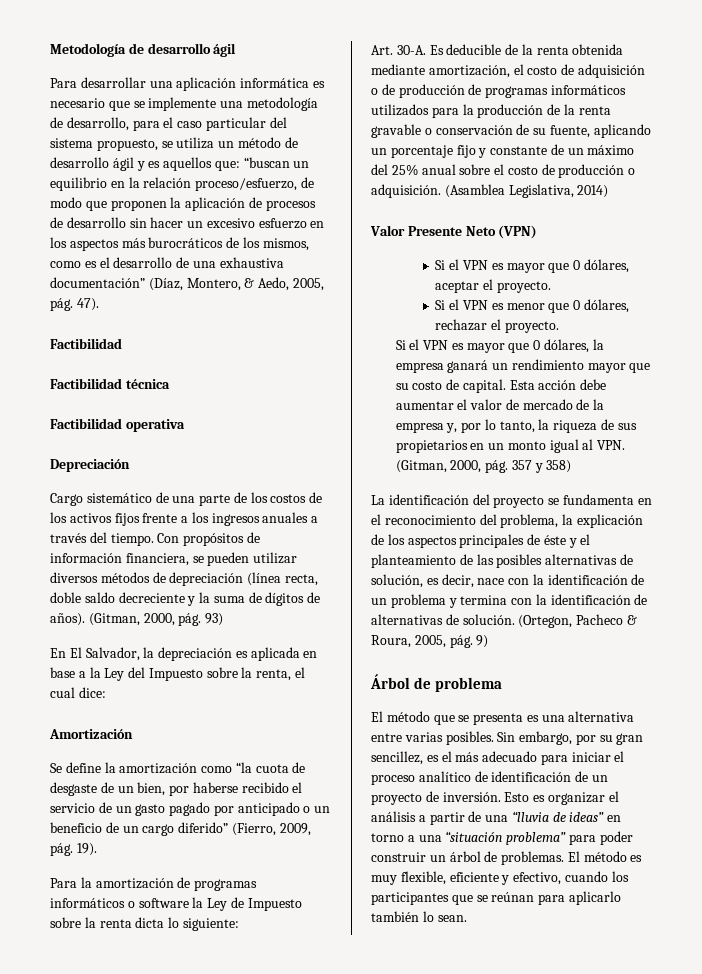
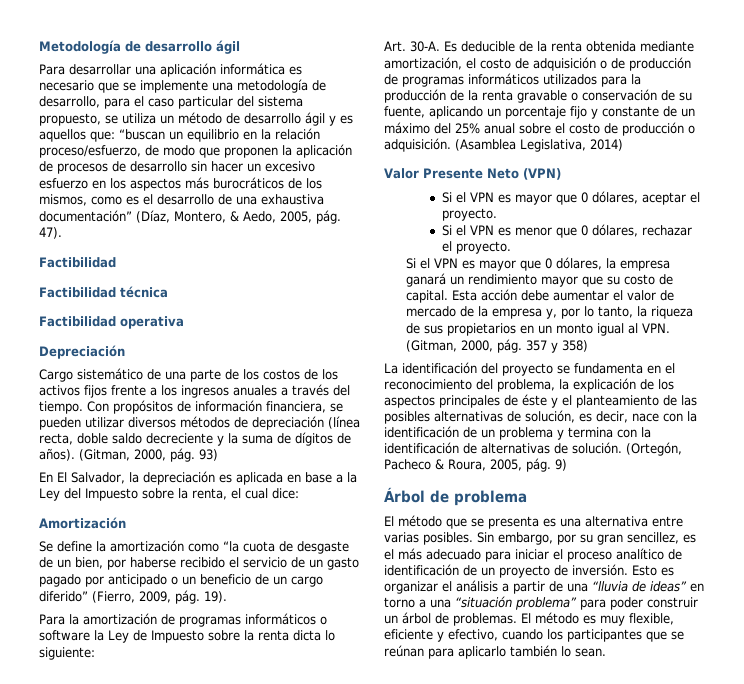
[518,615,573,628] (Ortegon, -> [626,442,682,456] (Ortegón,

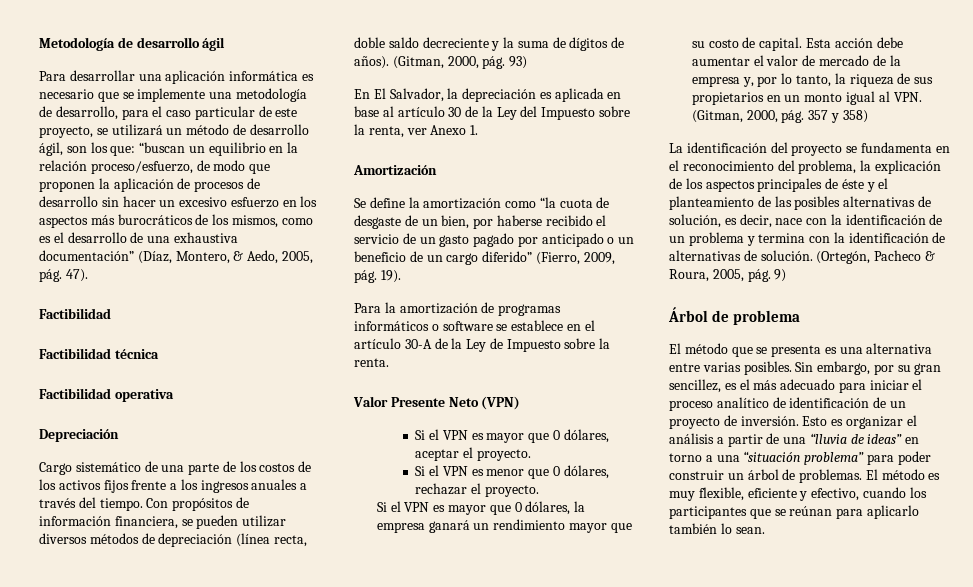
[237,96,303,107] [39,112,353,126] [39,129,86,142] del sistema propuesto, se utiliza un método de desarrollo ágil y es aquellos -> [258,106,298,117] [39,124,309,138] [39,142,108,156] de este proyecto, se utilizará un método de desarrollo ágil, son los
[336,474,343,483] a -> [382,106,479,117] al artículo 30 de
[231,488,299,499] el cual dice: -> [406,125,479,135] ver Anexo 1.
(90, 635) none -> [496,320,595,331] [354,338,448,349] se establece en el artículo 30-A de
[258,630,335,641] [39,647,95,660] [384,41,694,52] [384,57,691,71] [384,73,641,87] [384,89,692,103] [384,106,695,119] [384,122,695,136] [384,138,623,152] renta dicta lo siguiente: // Art. 30-A. Es deducible de la renta obtenida mediante amortización, el costo de adquisición o de producción de programas informáticos utilizados para la producción de la renta gravable o conservación de su fuente, aplicando un porcentaje fijo y constante de un máximo del 25% anual sobre el costo de producción o adquisición. (Asamblea Legislativa, 2014) -> [354,358,389,367] renta.

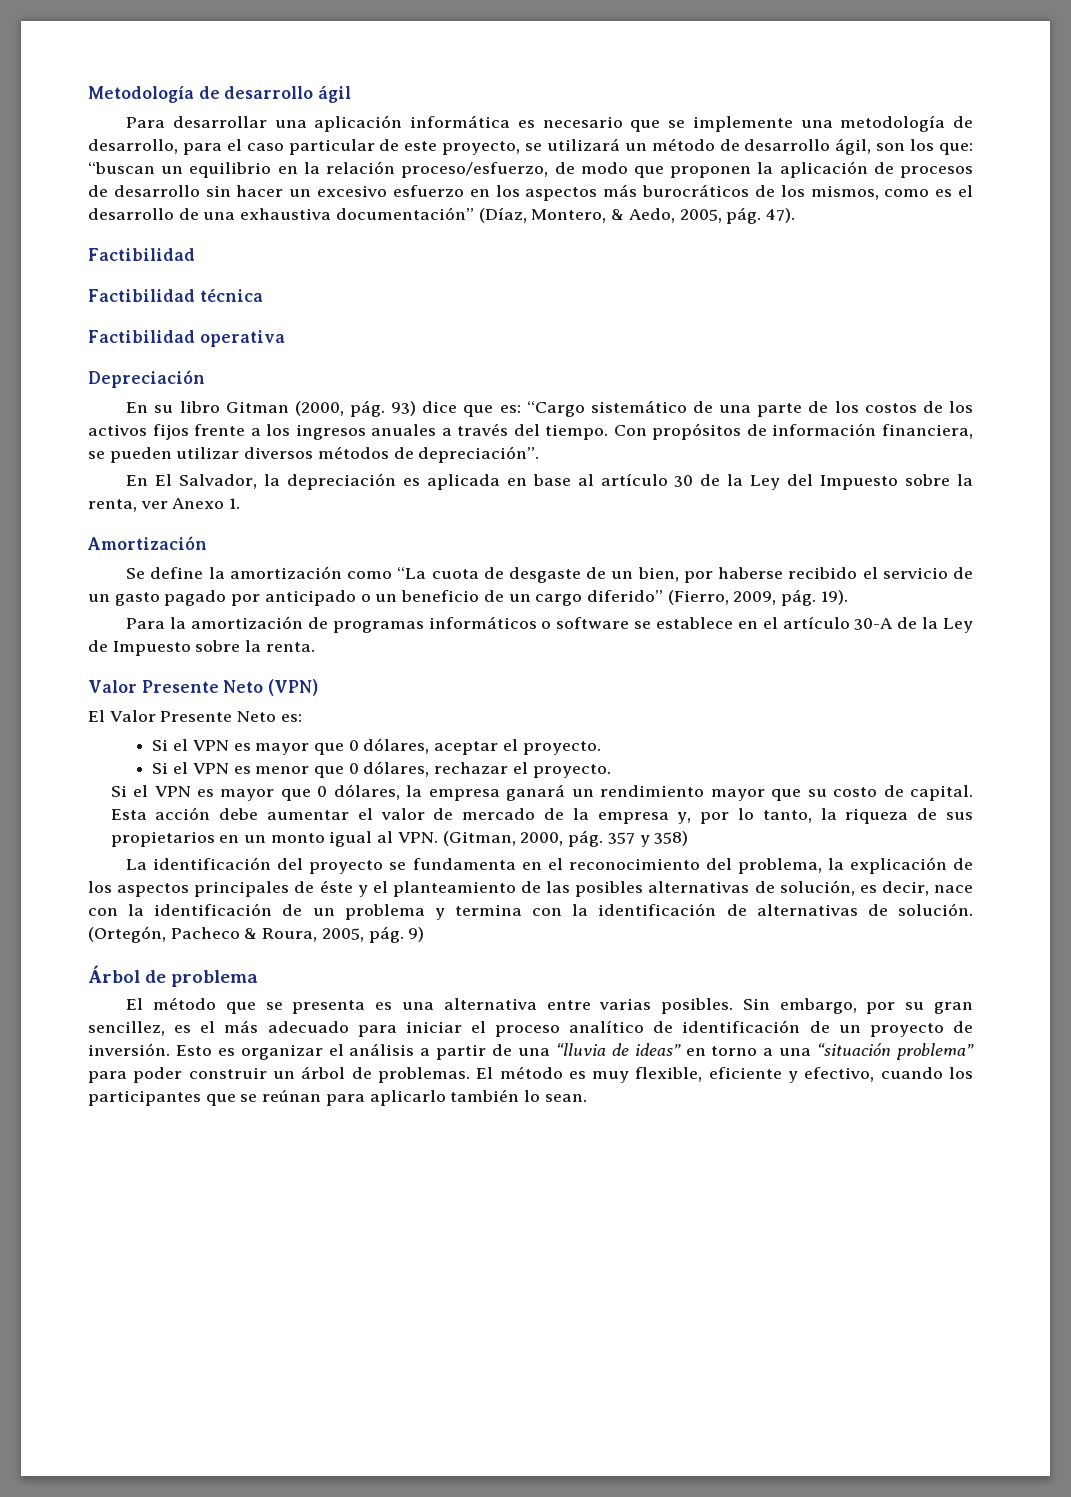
[39,462,72,475] Cargo -> [126,400,585,417] En su libro Gitman (2000, pág. 93) dice que es: “Cargo
[158,533,307,547] [354,37,625,51] [354,56,528,69] depreciación (línea recta, doble saldo decreciente y la suma de dígitos de años). (Gitman, 2000, pág. 93) -> [418,446,540,463] depreciación”.
[539,197,556,208] “la -> [397,567,427,579] “La
(521, 403) none -> [88,710,302,722] // El Valor Presente Neto es:

